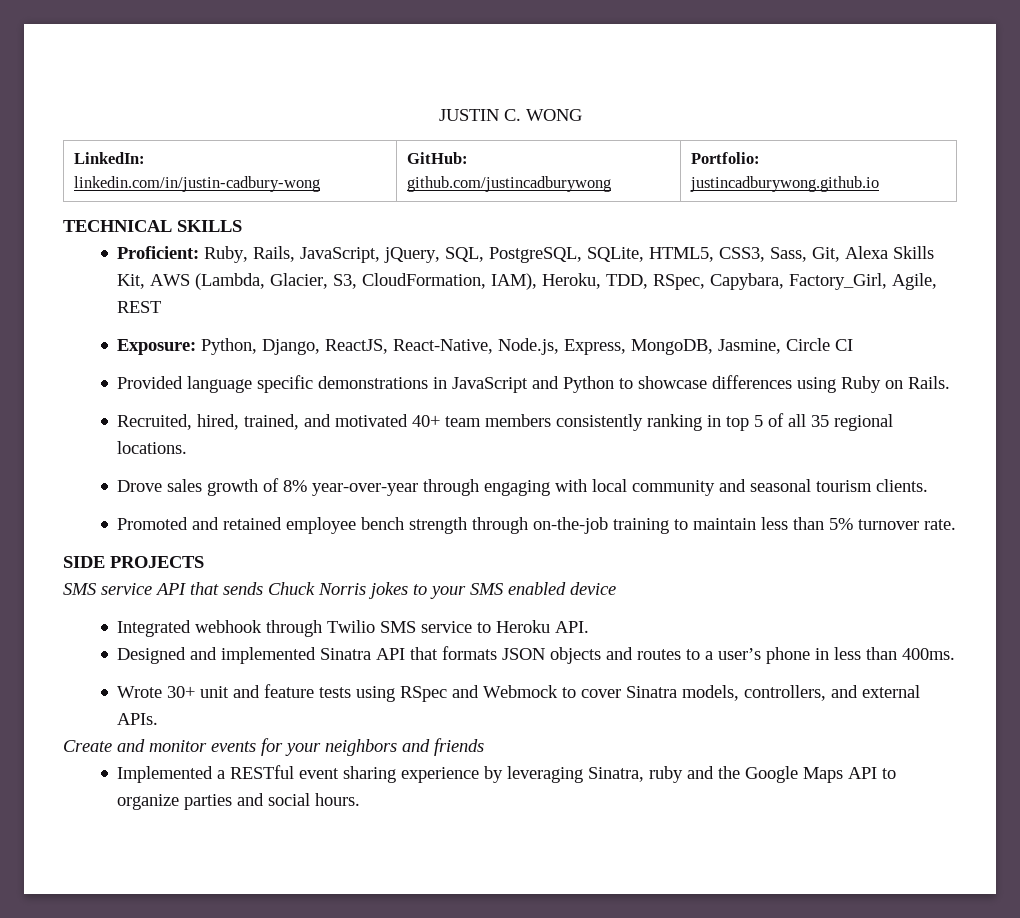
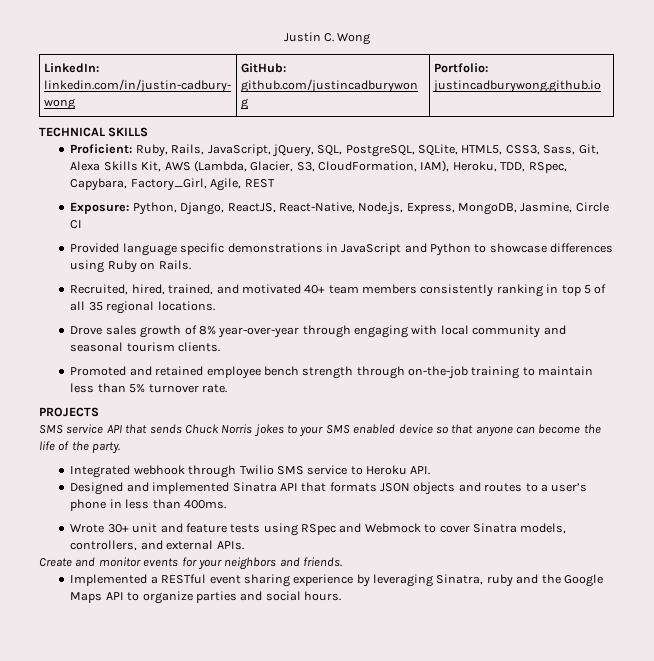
[438,109,582,121] JUSTIN C. WONG -> [283,32,371,45] Justin C. Wong
[63,556,105,568] SIDE -> (227, 388) none
(616, 588) none -> [435,424,601,437] [39,441,121,454] so that anyone can become the life of the party.
[434,738,484,756] friends -> [303,557,342,567] friends.

